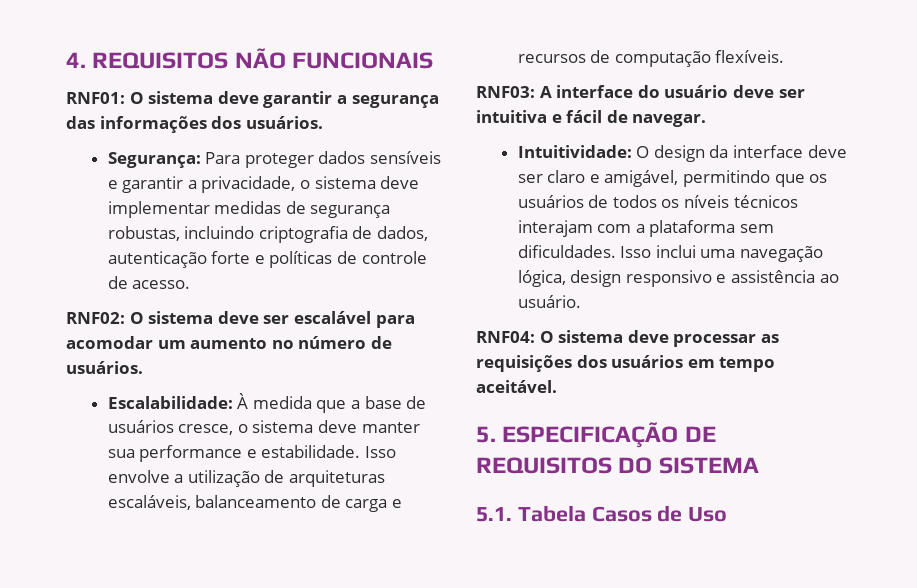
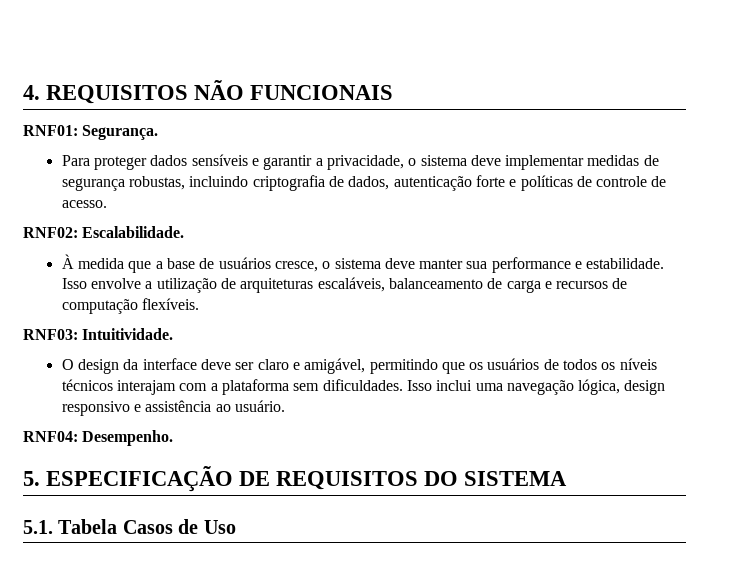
[129,91,439,108] [66,116,323,133] [107,152,201,168] O sistema deve garantir a segurança das informações dos usuários. // Segurança: -> [82,125,159,140] Segurança. //
[129,311,415,328] [66,336,392,349] [66,361,143,374] [107,396,233,409] O sistema deve ser escalável para acomodar um aumento no número de usuários. // Escalabilidade: -> [82,226,185,238] Escalabilidade. //
[539,85,805,98] [476,110,707,127] [517,145,632,158] A interface do usuário deve ser intuitiva e fácil de navegar. // Intuitividade: -> [82,328,174,340] Intuitividade. //
[539,330,779,347] [476,355,776,372] [476,380,557,393] O sistema deve processar as requisições dos usuários em tempo aceitável. -> [82,430,174,446] Desempenho.

